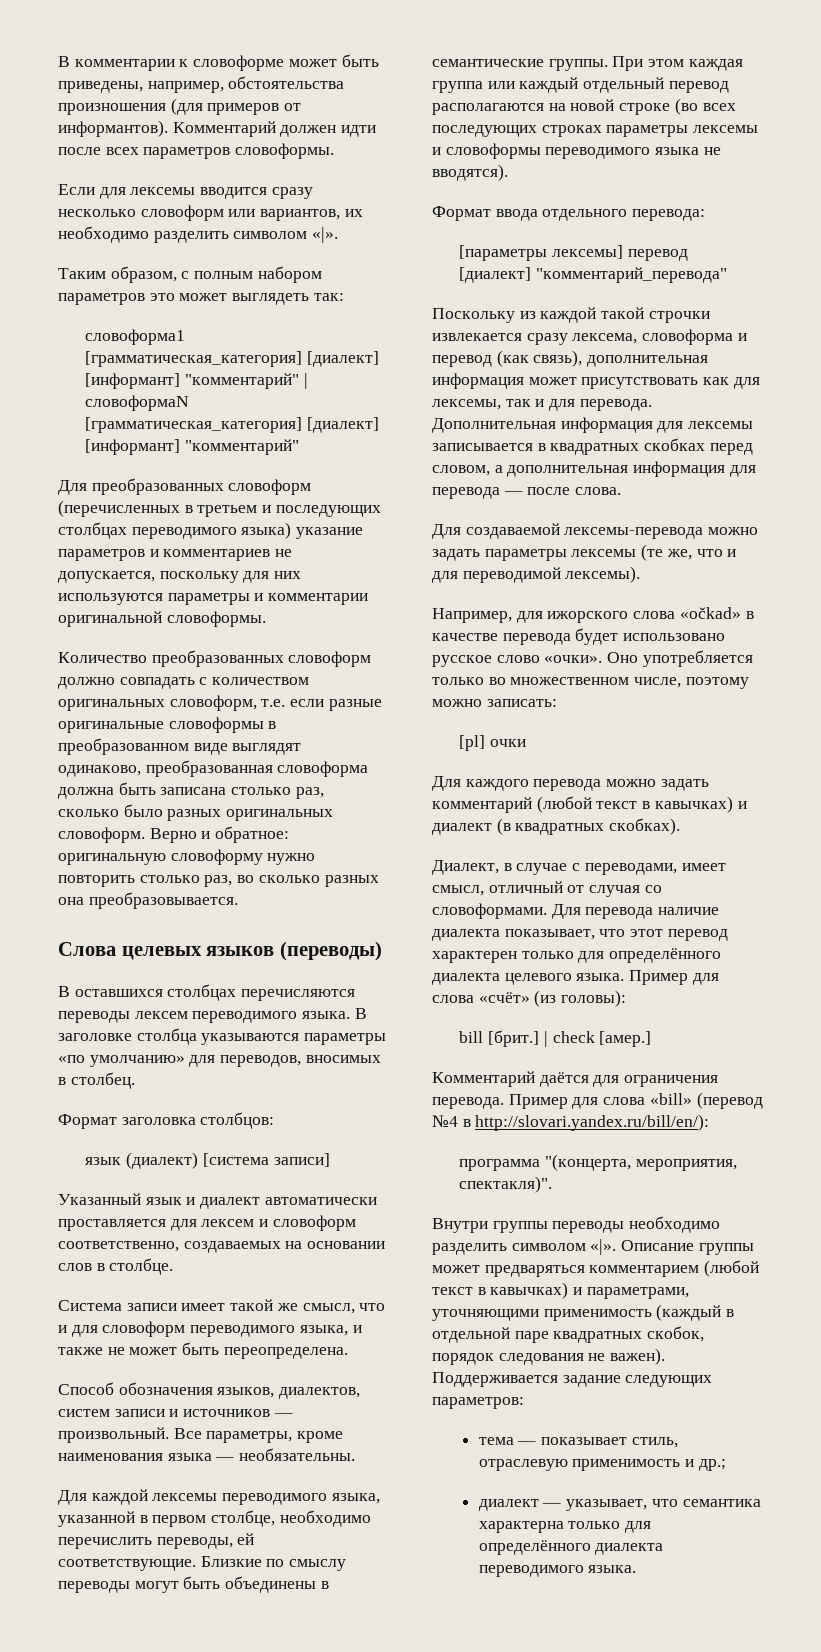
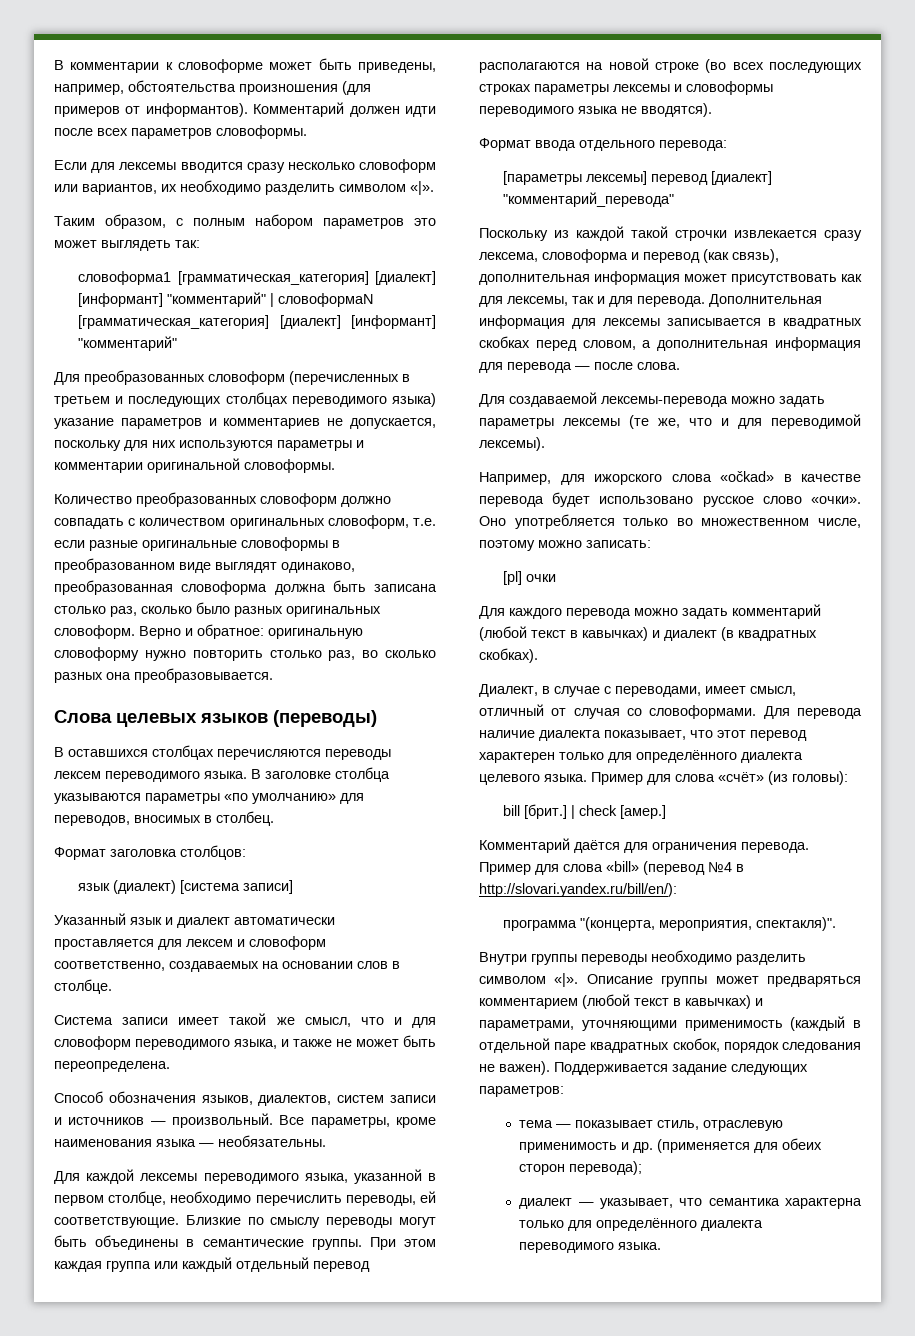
[698,1459,726,1471] др.; -> [633,1138,823,1153] [519,1161,643,1175] др. (применяется для обеих сторон перевода);

